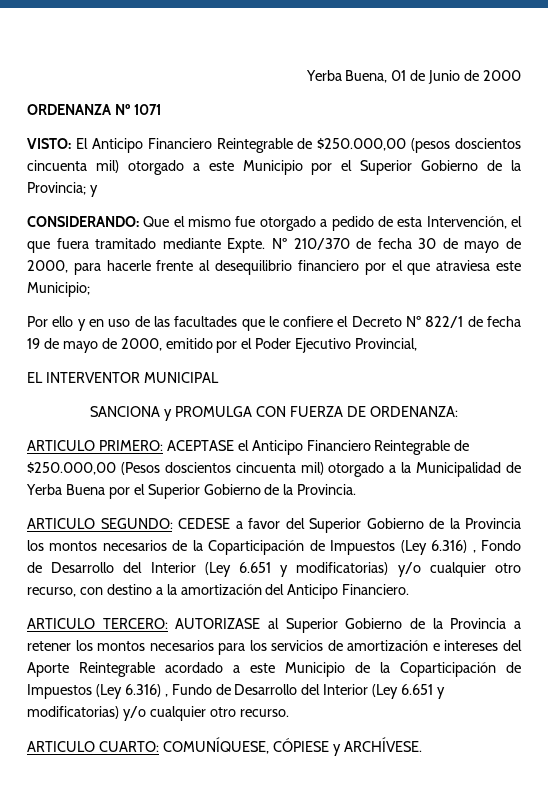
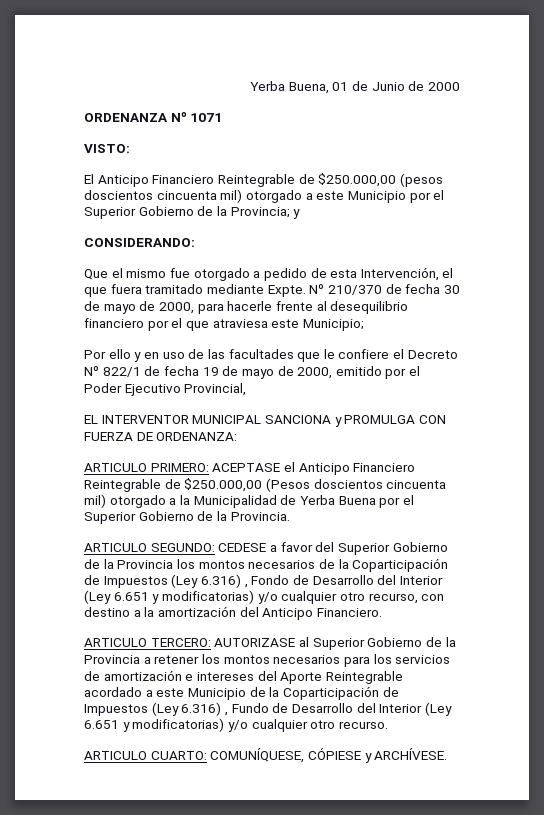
(71, 143) none -> (130, 148) //
(139, 221) none -> (195, 242) //
(219, 377) // -> (262, 419) none

